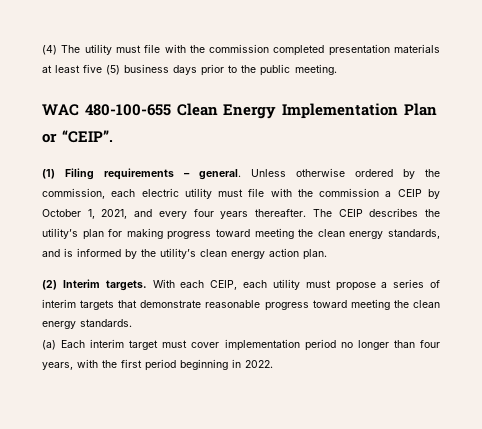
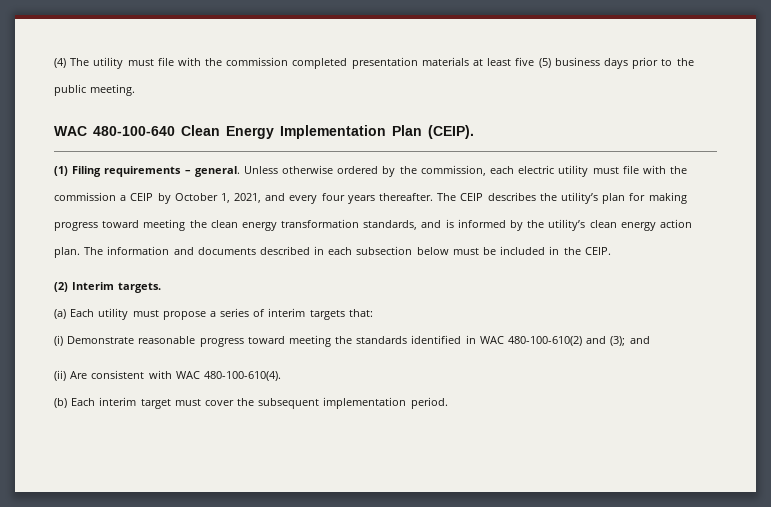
[84,104,171,116] 480-100-655 -> [93,126,175,136] 480-100-640
[42,130,113,143] or “CEIP”. -> [428,125,474,139] (CEIP).
(384, 235) none -> [281,219,360,228] transformation
(328, 254) none -> [84,246,611,255] The information and documents described in each subsection below must be included in the CEIP.
[152,279,267,290] With each CEIP, each -> [54,309,95,319] // (a) Each
[118,300,202,308] that demonstrate -> [348,309,373,317] [54,335,135,346] that: // (i) Demonstrate
[412,300,440,308] [42,319,133,329] [42,340,56,350] clean energy standards. // (a) -> [356,335,650,346] [54,370,281,381] [54,398,67,408] standards identified in WAC 480-100-610(2) and (3); and // (ii) Are consistent with WAC 480-100-610(4). // (b)
[224,339,440,351] [42,359,274,371] implementation period no longer than four years, with the first period beginning in 2022. -> [237,397,448,409] the subsequent implementation period.

